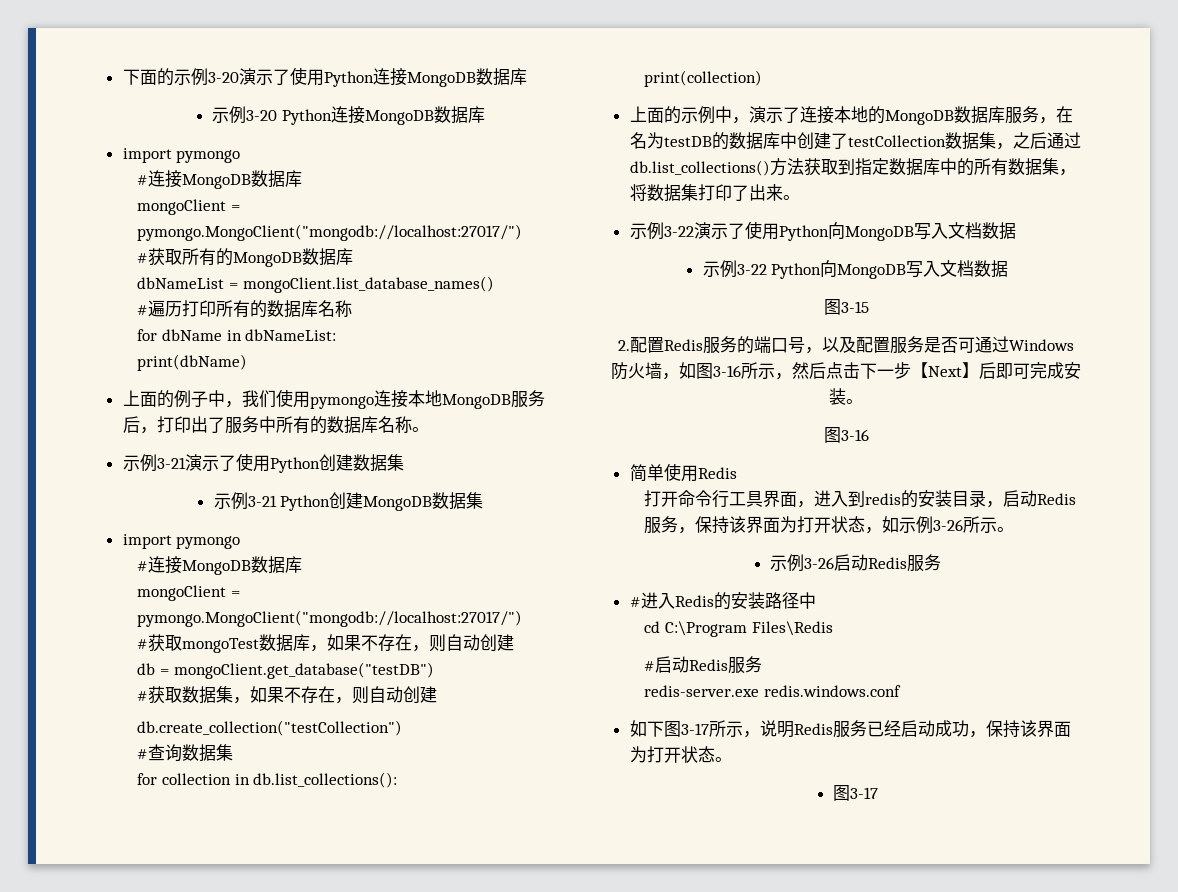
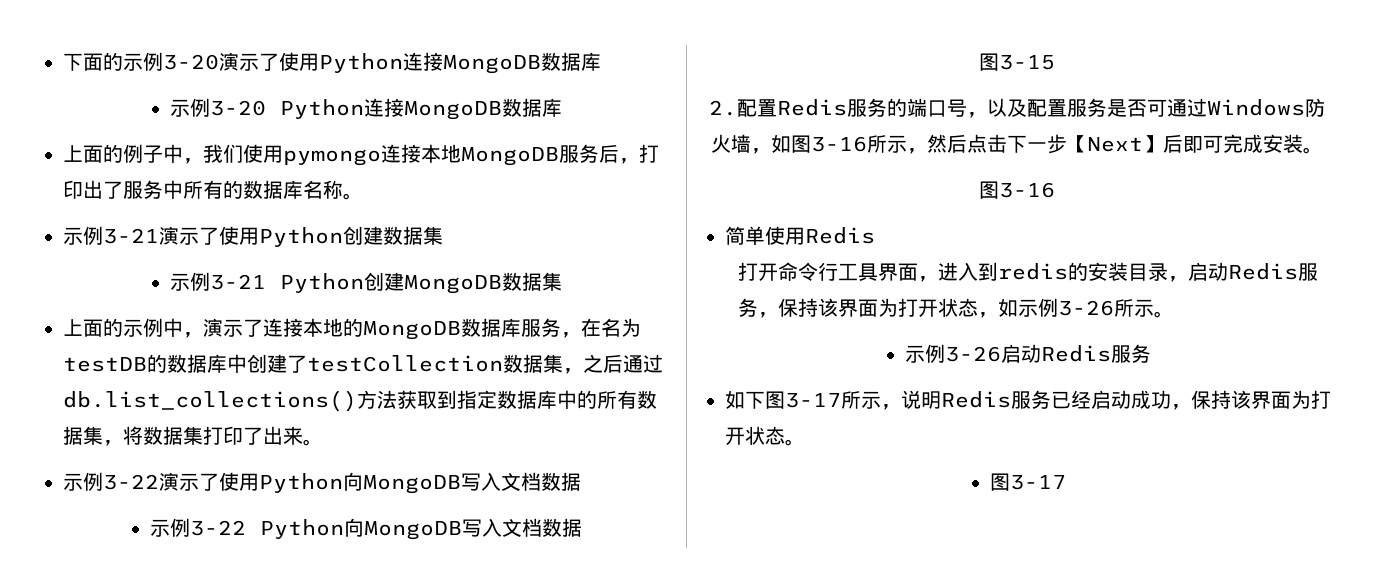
[122,148,241,163] [137,170,303,189] [137,199,240,215] [137,224,523,241] [137,248,354,267] [137,276,494,293] [137,300,353,318] [137,329,337,341] [137,354,248,371] // import pymongo // #连接MongoDB数据库 // mongoClient = pymongo.MongoClient("mongodb://localhost:27017/") // #获取所有的MongoDB数据库 // dbNameList = mongoClient.list_database_names() // #遍历打印所有的数据库名称 // for dbName in dbNameList: // print(dbName) -> (562, 107) none
[122,534,241,549] [137,556,303,575] [137,585,240,601] [137,610,523,627] [137,634,515,653] [137,662,434,679] [137,686,438,704] [137,720,403,736] [137,744,234,762] [137,772,398,788] [644,70,763,87] // import pymongo // #连接MongoDB数据库 // mongoClient = pymongo.MongoClient("mongodb://localhost:27017/") // #获取mongoTest数据库，如果不存在，则自动创建 // db = mongoClient.get_database("testDB") // #获取数据集，如果不存在，则自动创建 // db.create_collection("testCollection") // #查询数据集 // for collection in db.list_collections(): // print(collection) -> (562, 281) none
[629,592,816,610] [644,621,833,637] [644,656,763,674] [644,685,901,697] // #进入Redis的安装路径中 // cd C:\Program Files\Redis // #启动Redis服务 // redis-server.exe redis.windows.conf -> (1151, 353) none

